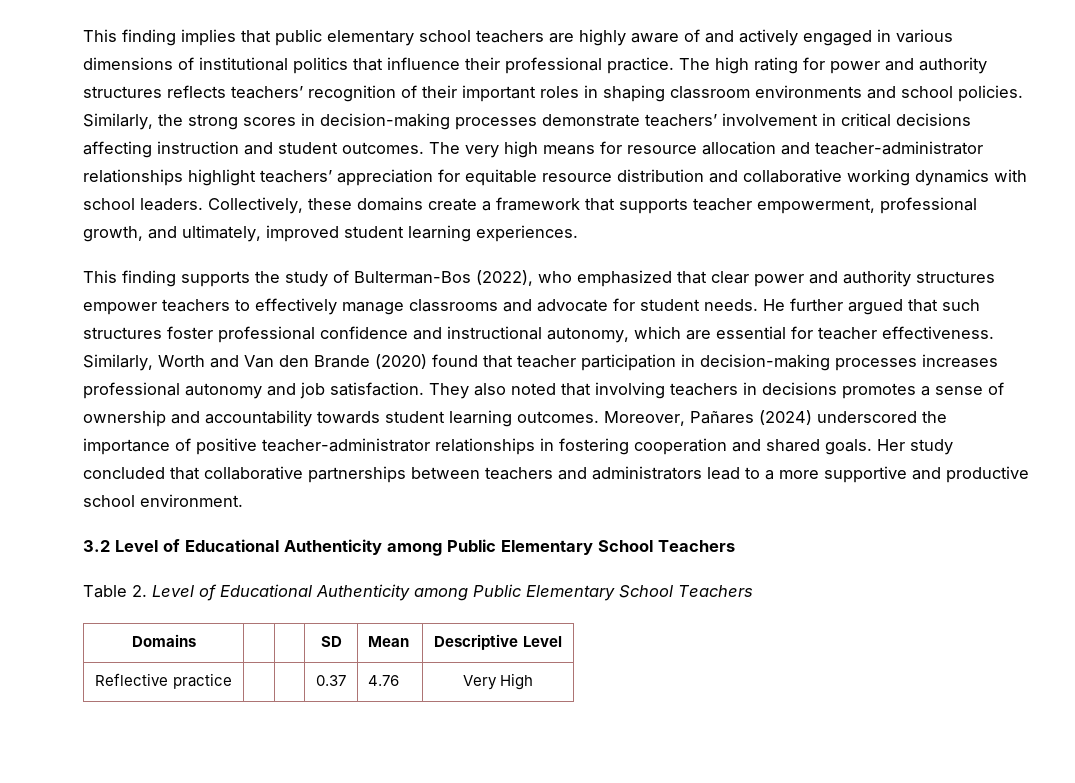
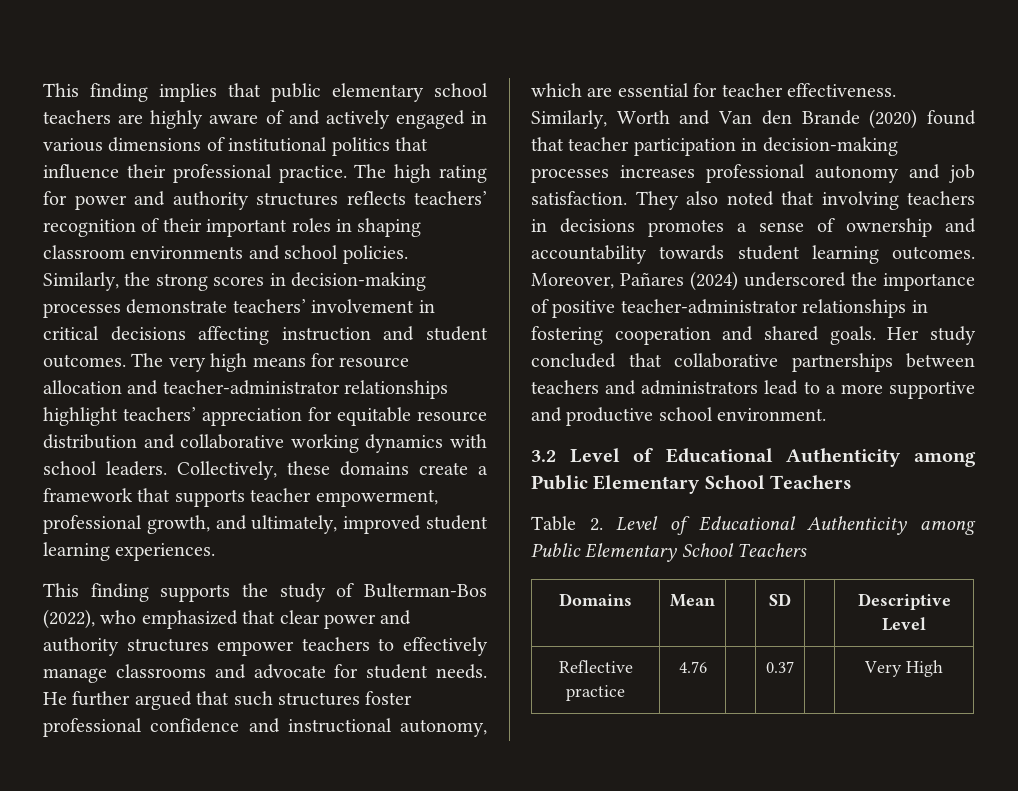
(196, 640) none -> [670,594,715,607] Mean
[368,636,410,647] Mean -> (791, 599) none
(232, 681) none -> [678,661,707,673] 4.76
[368,675,400,686] 4.76 -> (794, 667) none

